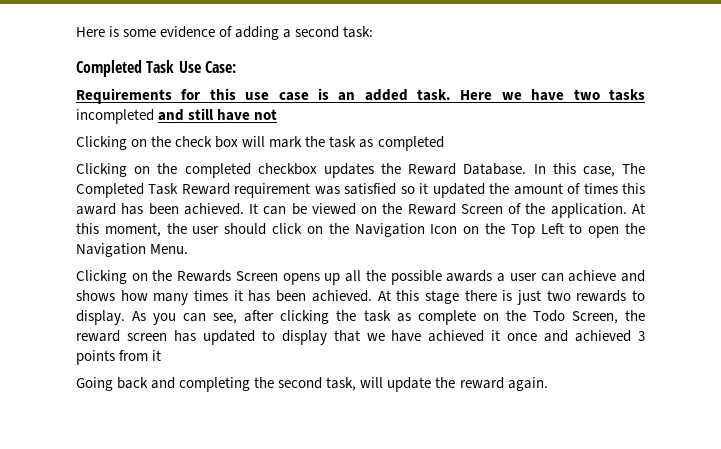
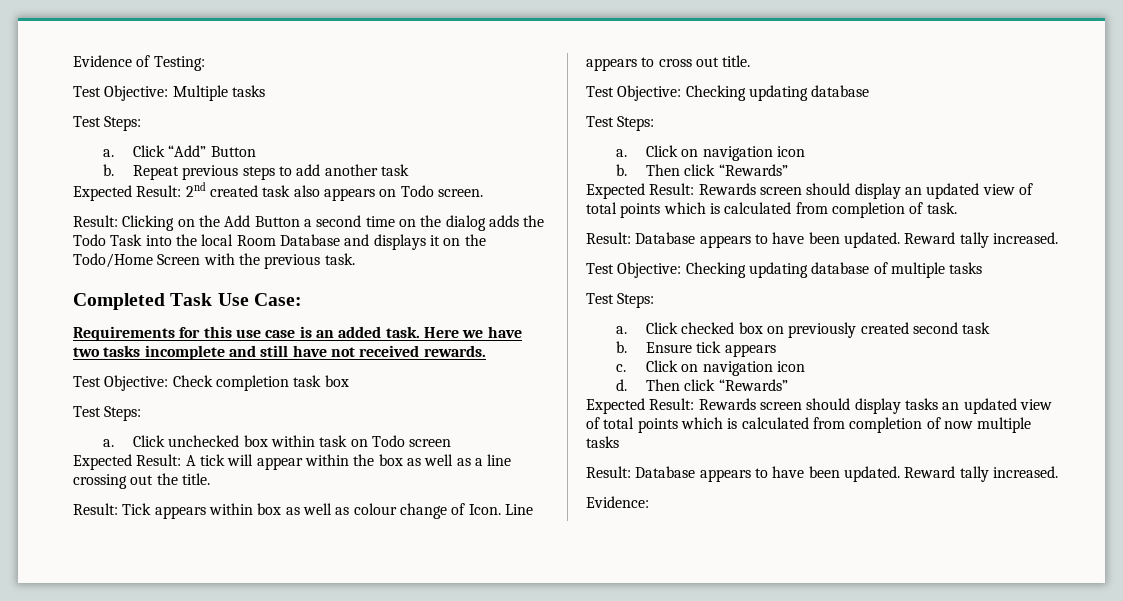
[76,26,374,40] Here is some evidence of adding a second task: -> [73,55,205,71] [73,85,265,101] [73,116,142,131] [103,145,256,157] [103,164,410,180] [73,182,483,201] [73,215,545,231] [73,234,486,250] [73,253,355,269] Evidence of Testing: // Test Objective: Multiple tasks // Test Steps: // a. Click “Add” Button // b. Repeat previous steps to add another task // Expected Result: 2nd created task also appears on Todo screen. // Result: Clicking on the Add Button a second time on the dialog adds the Todo Task into the local Room Database and displays it on the Todo/Home Screen with the previous task.
[76,109,154,124] incompleted -> [144,345,225,360] incomplete
[76,136,444,151] [76,163,646,178] [76,183,645,198] [76,203,645,218] [76,223,645,238] [76,243,189,257] [76,270,646,285] [76,290,645,305] [76,310,645,325] [76,330,646,345] [76,350,162,365] [76,377,548,392] // Clicking on the check box will mark the task as completed // Clicking on the completed checkbox updates the Reward Database. In this case, The Completed Task Reward requirement was satisfied so it updated the amount of times this award has been achieved. It can be viewed on the Reward Screen of the application. At this moment, the user should click on the Navigation Icon on the Top Left to open the Navigation Menu. // Clicking on the Rewards Screen opens up all the possible awards a user can achieve and shows how many times it has been achieved. At this stage there is just two rewards to display. As you can see, after clicking the task as complete on the Todo Screen, the reward screen has updated to display that we have achieved it once and achieved 3 points from it // Going back and completing the second task, will update the reward again. -> [359,345,486,357] [73,375,349,391] [73,406,142,421] [103,435,452,447] [73,454,512,470] [73,473,210,489] [73,503,533,519] [586,55,751,71] [586,85,870,101] [586,116,655,131] [616,145,806,161] [616,164,788,176] [586,183,1033,199] [586,202,957,218] [586,232,1058,248] [586,262,983,278] [586,293,655,308] [616,322,991,338] [616,341,776,357] [616,360,806,376] [616,379,788,391] [586,398,1052,414] [586,417,1032,433] [586,436,619,448] [586,466,1058,482] [586,496,649,508] received rewards. // Test Objective: Check completion task box // Test Steps: // a. Click unchecked box within task on Todo screen // Expected Result: A tick will appear within the box as well as a line crossing out the title. // Result: Tick appears within box as well as colour change of Icon. Line appears to cross out title. // Test Objective: Checking updating database // Test Steps: // a. Click on navigation icon // b. Then click “Rewards” // Expected Result: Rewards screen should display an updated view of total points which is calculated from completion of task. // Result: Database appears to have been updated. Reward tally increased. // Test Objective: Checking updating database of multiple tasks // Test Steps: // a. Click checked box on previously created second task // b. Ensure tick appears // c. Click on navigation icon // d. Then click “Rewards” // Expected Result: Rewards screen should display tasks an updated view of total points which is calculated from completion of now multiple tasks // Result: Database appears to have been updated. Reward tally increased. // Evidence:

